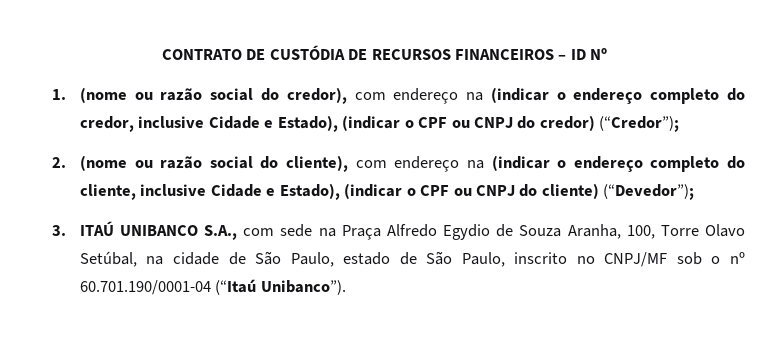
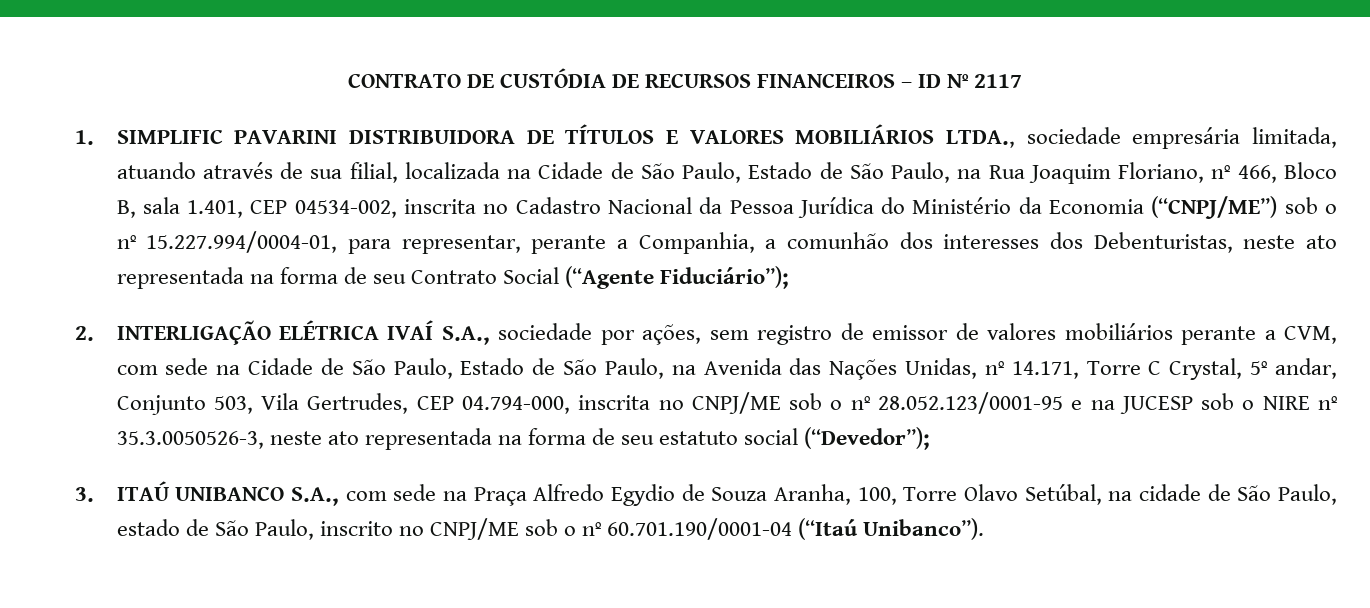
(608, 54) none -> [974,74,1023,88] 2117
[79,87,745,104] [79,115,680,132] [51,155,746,172] [79,183,599,200] (nome ou razão social do credor), com endereço na (indicar o endereço completo do credor, inclusive Cidade e Estado), (indicar o CPF ou CNPJ do credor) (“Credor”); // 2. (nome ou razão social do cliente), com endereço na (indicar o endereço completo do cliente, inclusive Cidade e Estado), (indicar o CPF ou CNPJ do cliente) -> [116,124,1337,149] [116,162,1337,184] [116,196,1338,219] [116,231,1337,254] [116,266,790,289] [74,320,1337,345] [116,358,1337,380] [116,392,1338,415] [116,428,799,450] SIMPLIFIC PAVARINI DISTRIBUIDORA DE TÍTULOS E VALORES MOBILIÁRIOS LTDA., sociedade empresária limitada, atuando através de sua filial, localizada na Cidade de São Paulo, Estado de São Paulo, na Rua Joaquim Floriano, nº 466, Bloco B, sala 1.401, CEP 04534-002, inscrita no Cadastro Nacional da Pessoa Jurídica do Ministério da Economia (“CNPJ/ME”) sob o nº 15.227.994/0004-01, para representar, perante a Companhia, a comunhão dos interesses dos Debenturistas, neste ato representada na forma de seu Contrato Social (“Agente Fiduciário”); // 2. INTERLIGAÇÃO ELÉTRICA IVAÍ S.A., sociedade por ações, sem registro de emissor de valores mobiliários perante a CVM, com sede na Cidade de São Paulo, Estado de São Paulo, na Avenida das Nações Unidas, nº 14.171, Torre C Crystal, 5º andar, Conjunto 503, Vila Gertrudes, CEP 04.794-000, inscrita no CNPJ/ME sob o nº 28.052.123/0001-95 e na JUCESP sob o NIRE nº 35.3.0050526-3, neste ato representada na forma de seu estatuto social
[604,252,668,267] CNPJ/MF -> [430,518,520,540] CNPJ/ME

